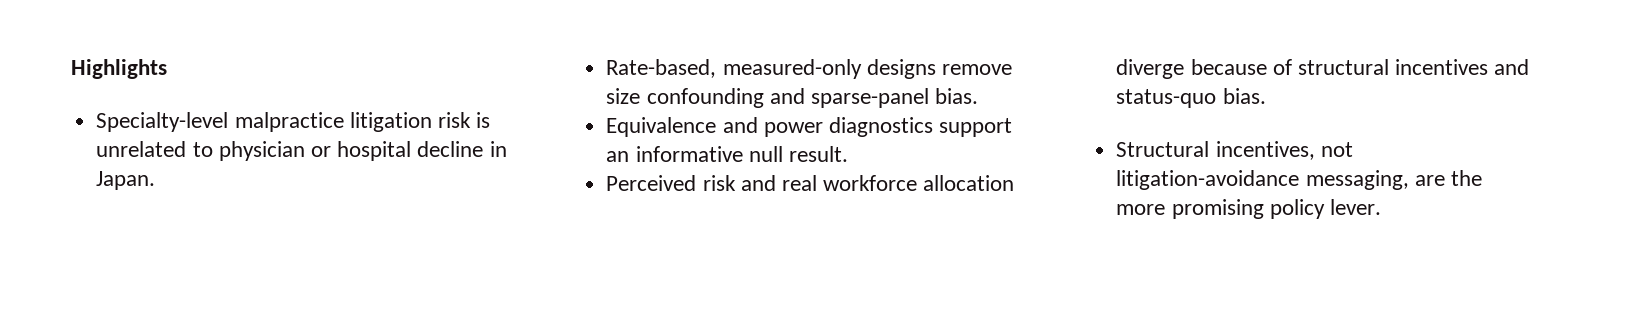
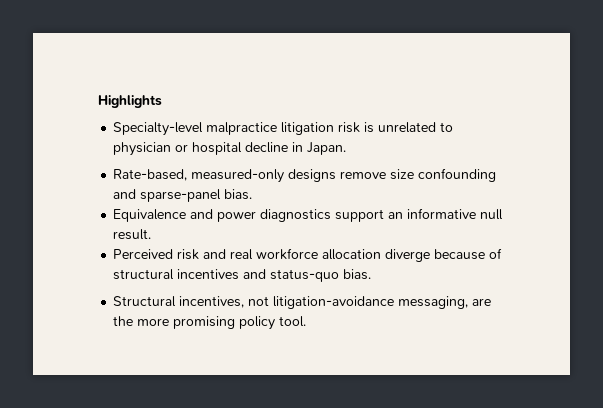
[1329,199,1381,215] lever. -> [279,316,307,327] tool.

